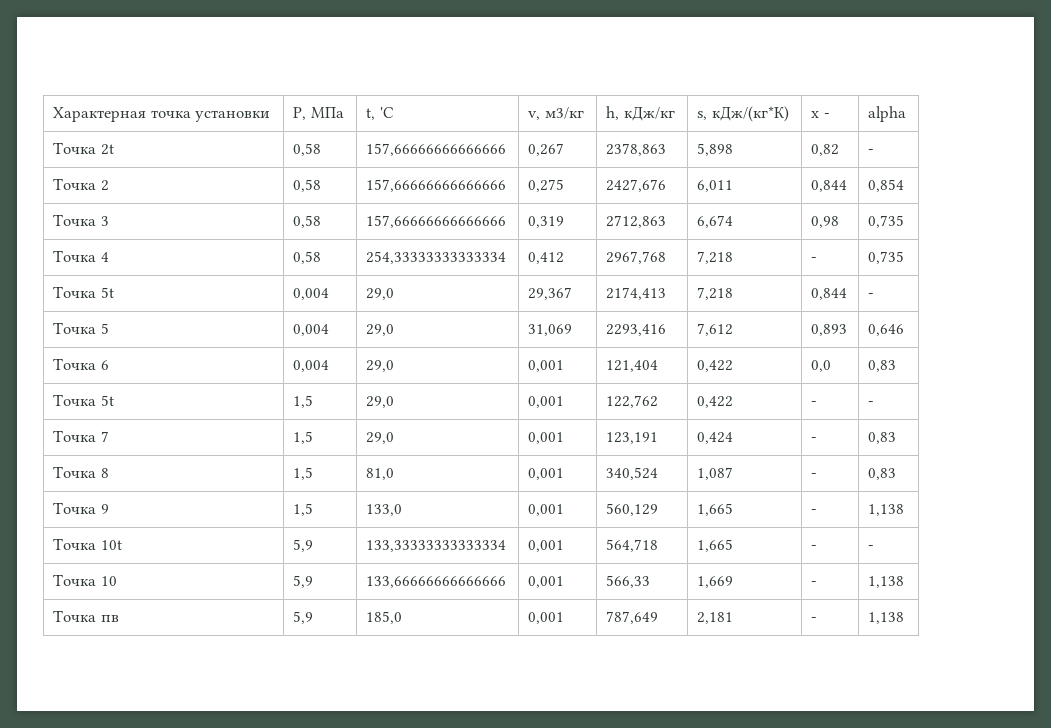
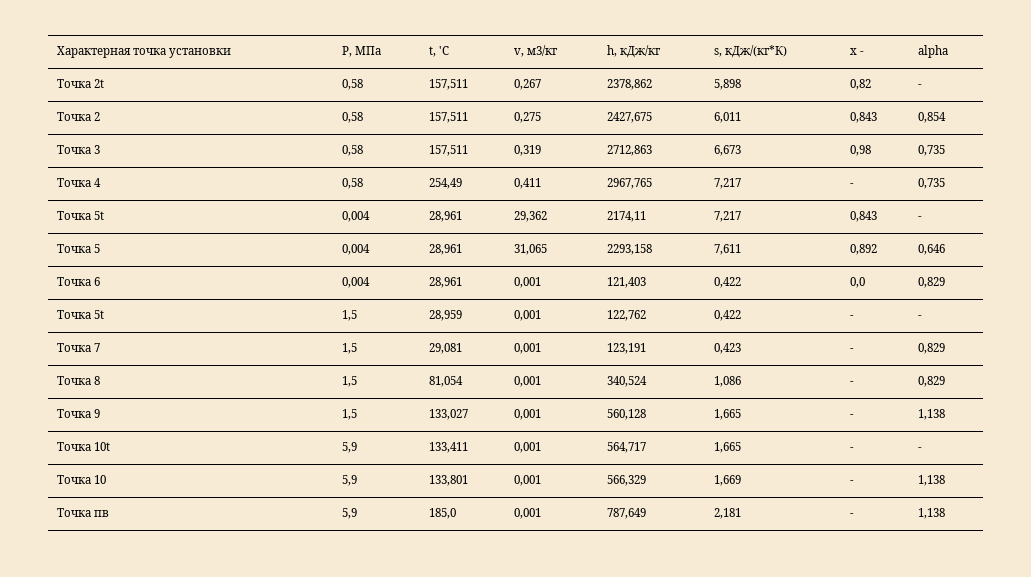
[366,143,507,156] 157,66666666666666 -> [429,79,469,90] 157,511
[606,143,667,156] 2378,863 -> [607,79,653,90] 2378,862
[366,179,507,192] 157,66666666666666 -> [429,112,469,123] 157,511
[606,179,667,192] 2427,676 -> [607,112,653,123] 2427,675
[811,180,848,192] 0,844 -> [850,112,878,123] 0,843
[366,215,507,228] 157,66666666666666 -> [429,145,469,156] 157,511
[697,215,734,228] 6,674 -> [714,145,742,156] 6,673
[366,251,507,264] [528,252,565,264] [606,251,667,264] [697,251,734,264] 254,33333333333334 | 0,412 | 2967,768 | 7,218 -> [429,178,463,189] [514,178,542,189] [607,178,653,189] [714,178,742,189] 254,49 | 0,411 | 2967,765 | 7,217
[366,288,395,300] [528,287,573,300] [606,287,667,300] [697,287,734,300] [811,288,848,300] 29,0 | 29,367 | 2174,413 | 7,218 | 0,844 -> [429,211,463,222] [514,211,548,222] [607,211,647,222] [714,211,742,222] [850,211,878,222] 28,961 | 29,362 | 2174,11 | 7,217 | 0,843
[366,324,395,336] [528,324,573,336] [606,324,667,336] [697,323,734,336] [811,324,848,336] 29,0 | 31,069 | 2293,416 | 7,612 | 0,893 -> [429,244,463,255] [514,244,548,255] [607,244,653,255] [714,244,742,255] [850,244,878,255] 28,961 | 31,065 | 2293,158 | 7,611 | 0,892
[366,360,395,372] [528,360,565,372] [606,360,659,372] 29,0 | 0,001 | 121,404 -> [429,277,463,288] [514,277,542,288] [607,277,647,288] 28,961 | 0,001 | 121,403
[868,360,897,372] 0,83 -> [918,277,946,288] 0,829
[366,396,395,408] 29,0 -> [429,310,463,321] 28,959
[366,432,395,444] 29,0 -> [429,343,463,354] 29,081
[697,432,734,444] [811,437,818,442] [868,432,897,444] 0,424 | - | 0,83 -> [714,343,742,354] [850,348,855,352] [918,343,946,354] 0,423 | - | 0,829
[366,468,395,480] 81,0 -> [429,376,464,387] 81,054
[697,467,734,480] [811,473,818,478] [868,468,897,480] 1,087 | - | 0,83 -> [714,376,742,387] [850,381,855,385] [918,376,946,387] 1,086 | - | 0,829
[366,504,403,516] [528,504,565,516] [606,503,659,516] 133,0 | 0,001 | 560,129 -> [429,409,469,420] [514,409,542,420] [607,409,647,420] 133,027 | 0,001 | 560,128
[366,540,507,552] [528,540,565,552] [606,539,659,552] 133,33333333333334 | 0,001 | 564,718 -> [429,442,469,453] [514,442,542,453] [607,442,647,453] 133,411 | 0,001 | 564,717
[366,576,507,588] [528,576,565,588] [606,575,651,588] 133,66666666666666 | 0,001 | 566,33 -> [429,475,469,486] [514,475,542,486] [607,475,647,486] 133,801 | 0,001 | 566,329

